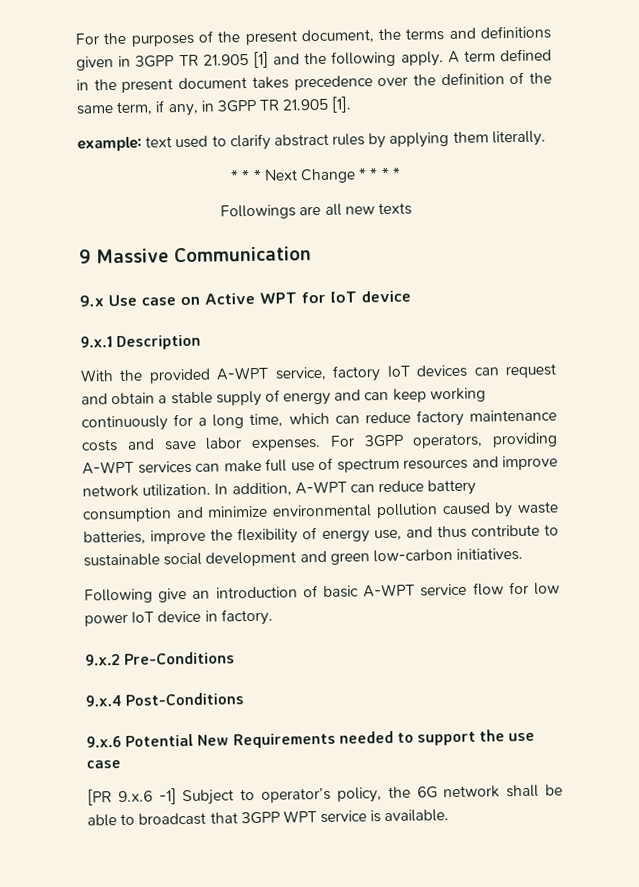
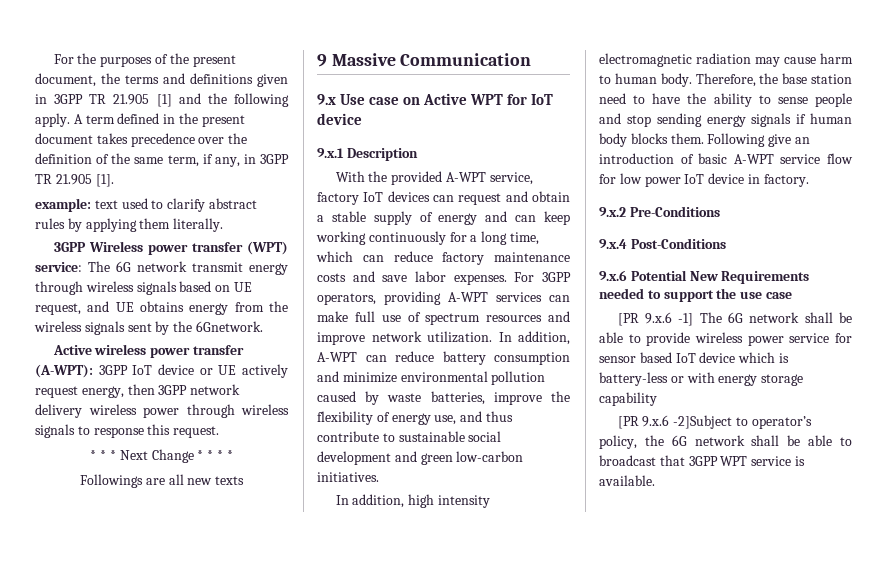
(546, 138) none -> [53,241,288,255] [35,261,288,275] [35,281,252,295] [35,301,288,315] [34,321,263,335] [52,344,244,358] [35,364,288,378] [35,384,241,398] [35,404,289,418] [35,424,220,438] // 3GPP Wireless power transfer (WPT) service: The 6G network transmit energy through wireless signals based on UE request, and UE obtains energy from the wireless signals sent by the 6Gnetwork. // Active wireless power transfer (A-WPT): 3GPP IoT device or UE actively request energy, then 3GPP network delivery wireless power through wireless signals to response this request.
(524, 554) none -> [335,494,490,508] [599,53,853,67] [599,73,852,87] [599,93,852,107] [599,113,852,127] [599,133,704,147] In addition, high intensity electromagnetic radiation may cause harm to human body. Therefore, the base station need to have the ability to sense people and stop sending energy signals if human body blocks them.
[182,789,235,806] Subject -> [699,312,852,323] [599,332,852,346] [599,352,789,363] [599,372,804,386] [599,392,657,406] [617,415,733,429] The 6G network shall be able to provide wireless power service for sensor based IoT device which is battery-less or with energy storage capability // [PR 9.x.6 -2]Subject

